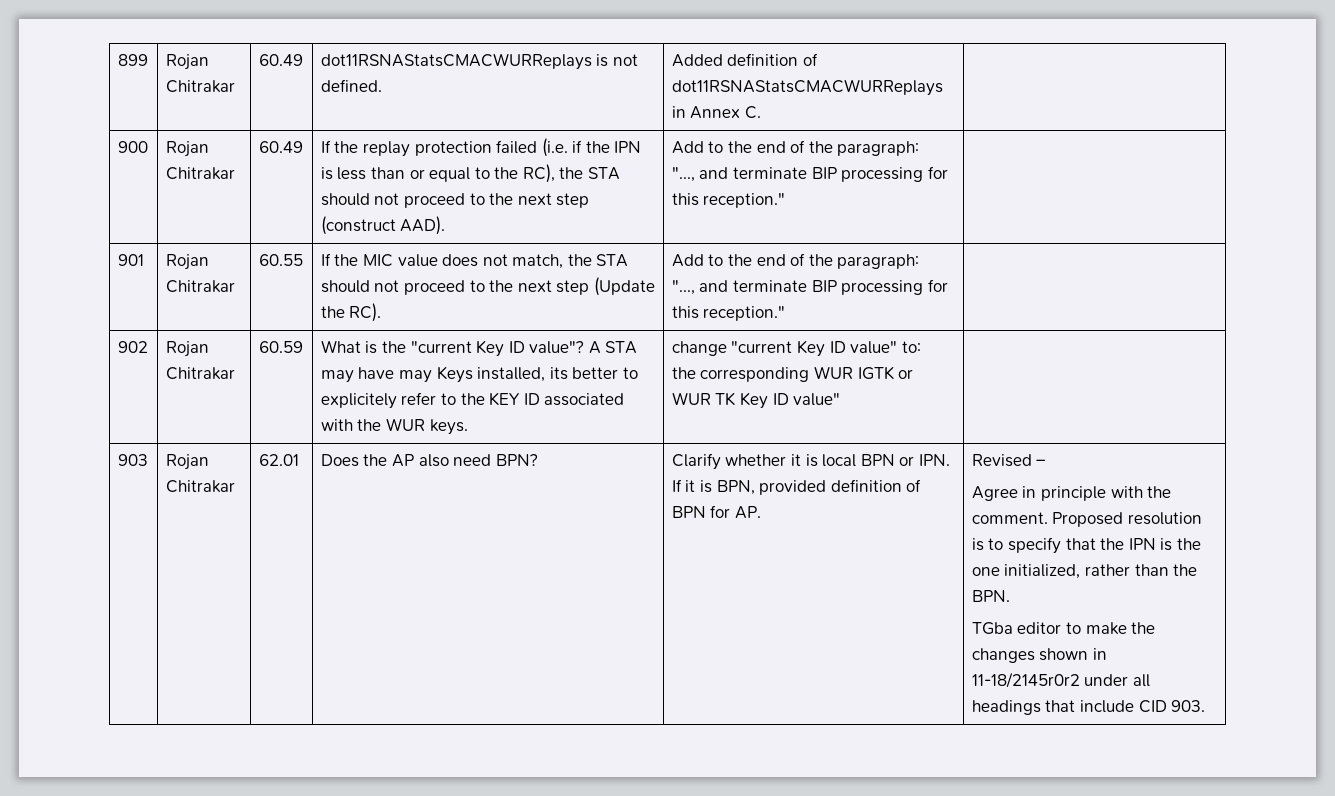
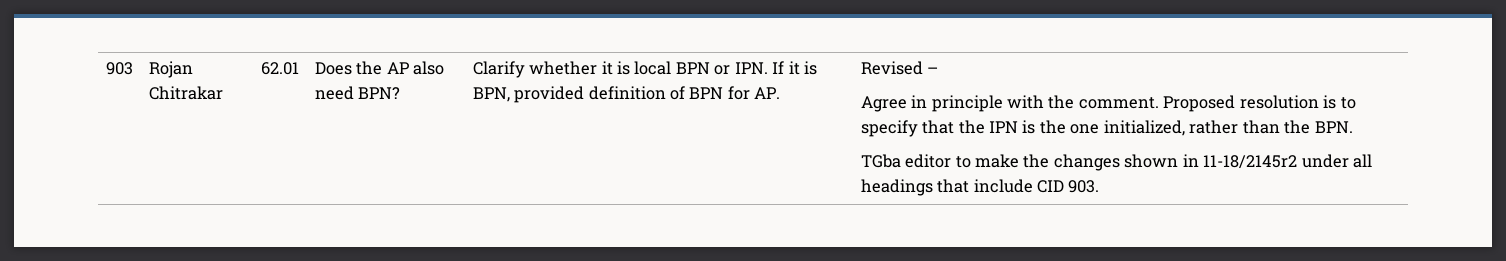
[117,54,148,66] [165,54,209,70] [165,80,235,93] [258,54,303,66] [320,53,638,70] [320,79,382,92] [671,53,818,67] [671,79,943,96] [671,106,761,119] [117,141,148,153] [165,141,209,157] [165,167,235,180] [258,141,303,153] [320,138,642,157] [320,164,621,183] [320,193,590,208] [320,216,446,235] [671,140,920,156] [671,166,948,182] [671,193,786,208] [117,254,144,266] [165,254,209,270] [165,280,235,293] [258,254,303,266] [320,253,629,269] [320,277,655,296] [320,303,382,322] [671,253,920,269] [671,279,948,295] [671,306,786,321] [117,341,148,353] [165,341,209,357] [165,367,235,380] [258,341,303,353] [320,340,638,357] [320,366,638,383] [320,392,625,409] [320,418,468,435] [671,340,921,357] [671,366,914,382] [671,392,841,409] 899 | Rojan Chitrakar | 60.49 | dot11RSNAStatsCMACWURReplays is not defined. | Added definition of dot11RSNAStatsCMACWURReplays in Annex C. | // 900 | Rojan Chitrakar | 60.49 | If the replay protection failed (i.e. if the IPN is less than or equal to the RC), the STA should not proceed to the next step (construct AAD). | Add to the end of the paragraph: // "..., and terminate BIP processing for this reception." | // 901 | Rojan Chitrakar | 60.55 | If the MIC value does not match, the STA should not proceed to the next step (Update the RC). | Add to the end of the paragraph: // "..., and terminate BIP processing for this reception." | // 902 | Rojan Chitrakar | 60.59 | What is the "current Key ID value"? A STA may have may Keys installed, its better to explicitely refer to the KEY ID associated with the WUR keys. | change "current Key ID value" to: // the corresponding WUR IGTK or WUR TK Key ID value" | // -> (105, 68) none
[971,672,1080,688] 11-18/2145r0r2 -> [1203,155,1298,169] 11-18/2145r2

